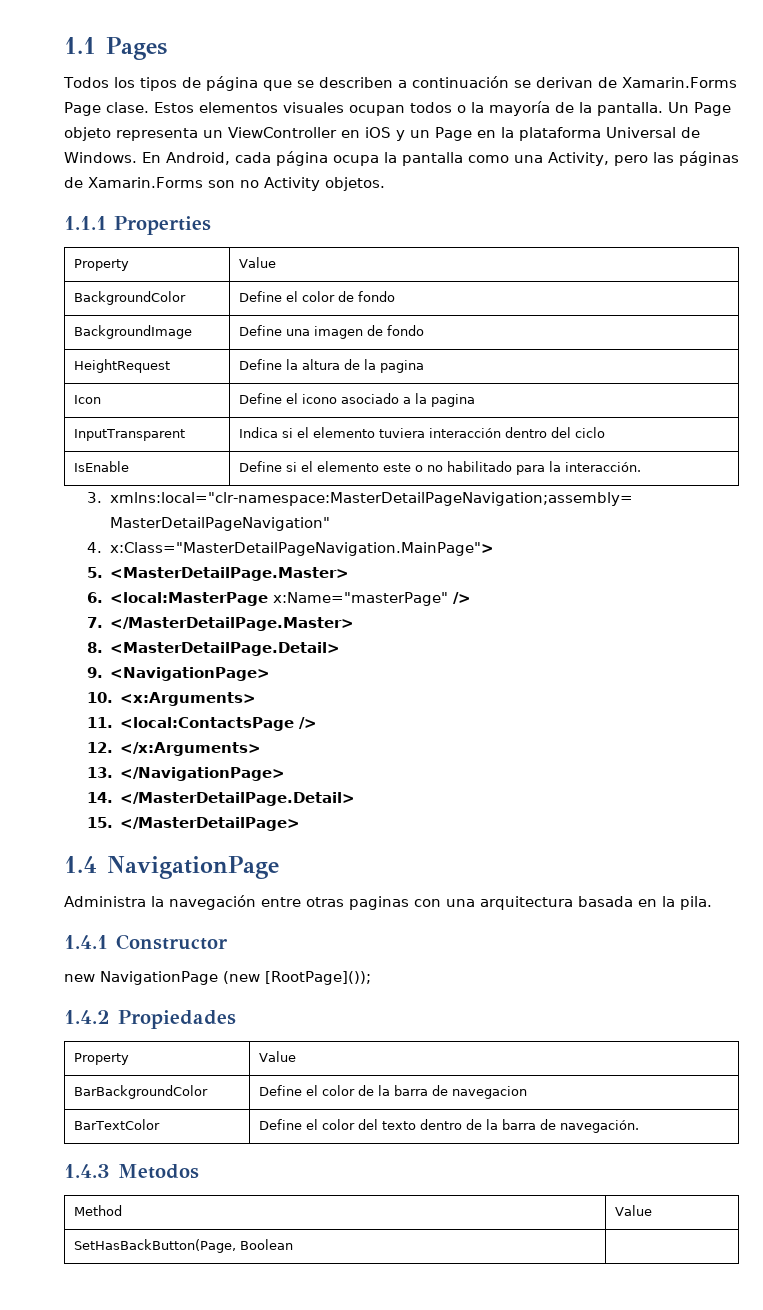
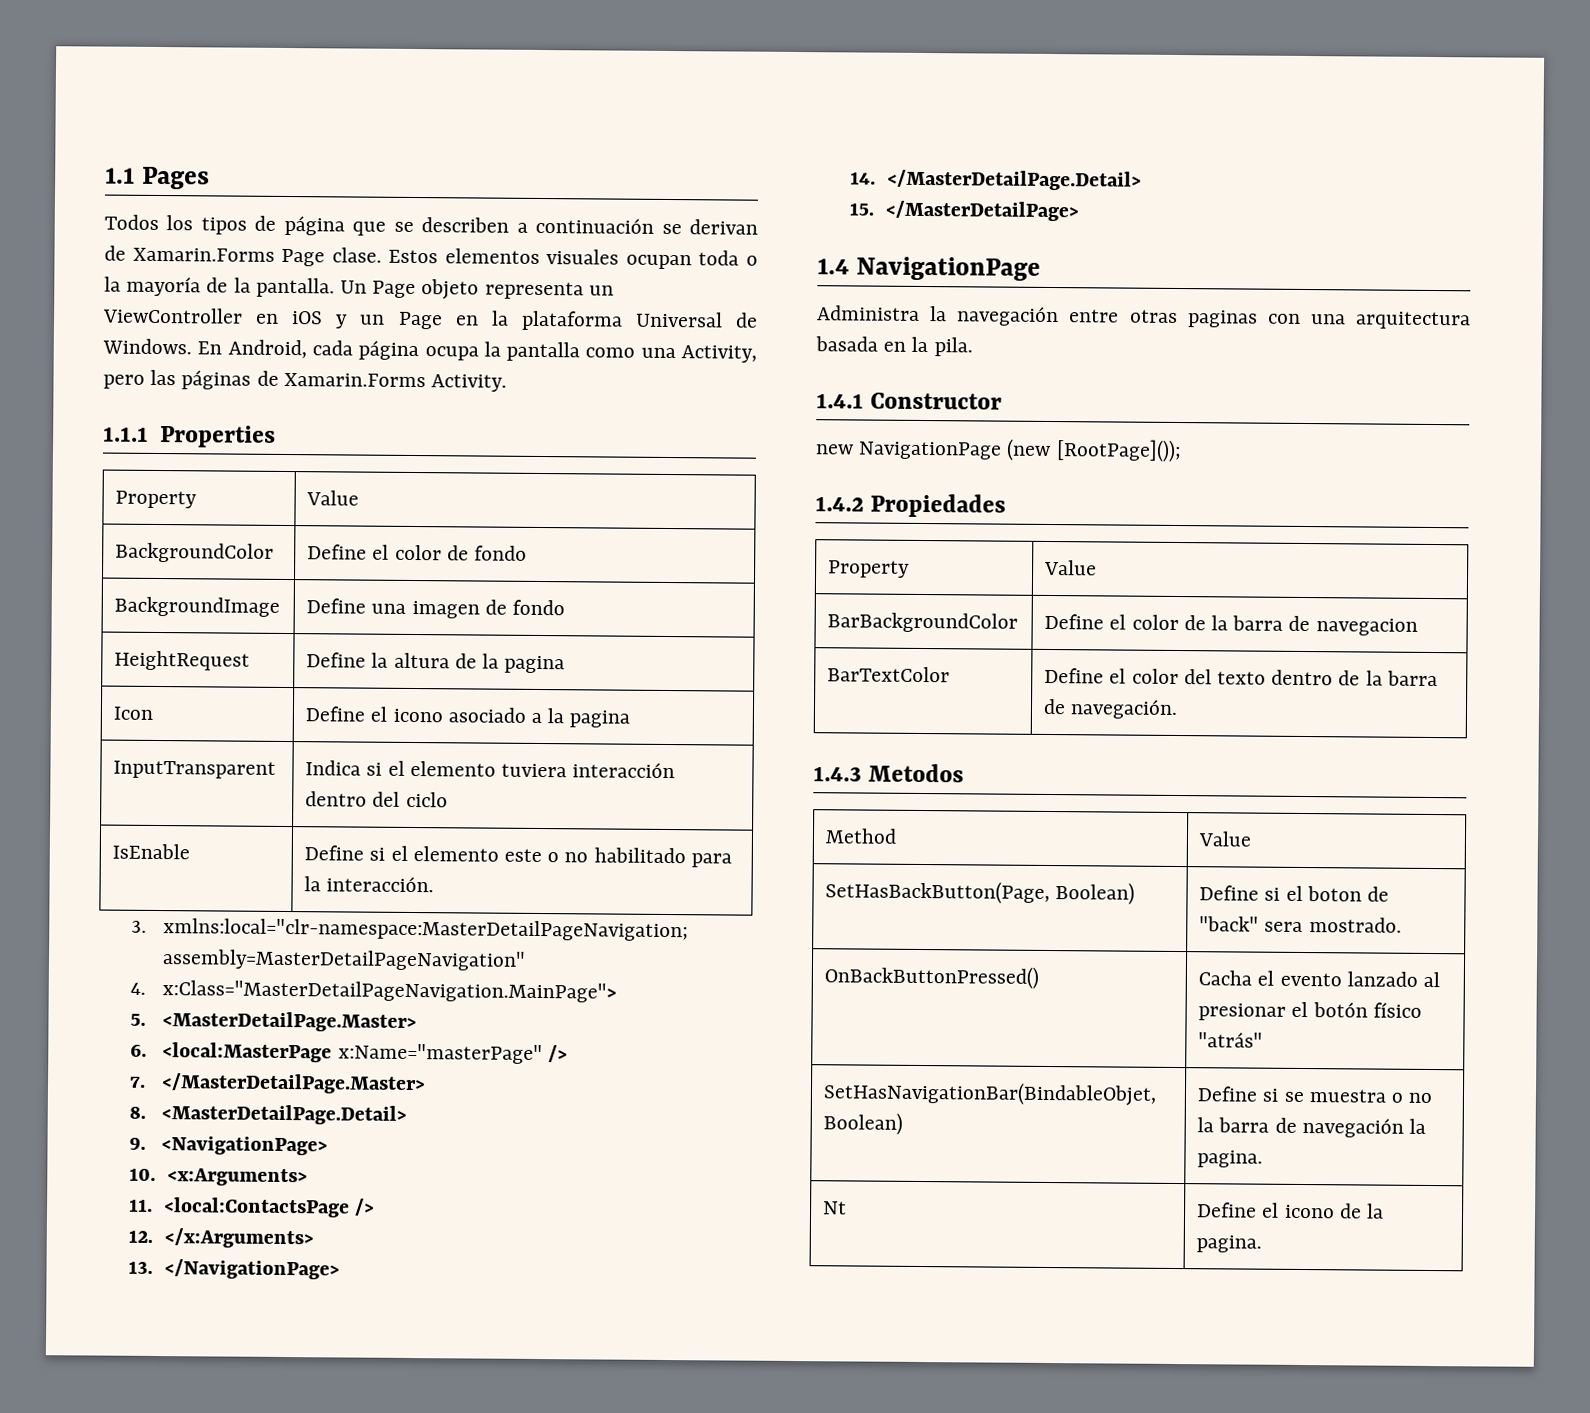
[410,102,452,113] todos -> [698,250,740,266] toda
[208,177,385,191] son no Activity objetos. -> [431,374,508,392] Activity.
[240,1239,294,1250] Boolean | -> [1055,882,1136,905] [1199,885,1389,902] [1199,916,1402,933] [824,965,1040,989] [1198,970,1440,988] [1198,1001,1422,1021] [1198,1032,1264,1048] [823,1081,1158,1106] [823,1112,904,1135] [1197,1086,1433,1104] [1197,1117,1426,1138] [1197,1150,1264,1168] [823,1201,848,1215] [1197,1202,1384,1219] [1196,1235,1263,1253] Boolean) | Define si el boton de "back" sera mostrado. // OnBackButtonPressed() | Cacha el evento lanzado al presionar el botón físico "atrás" // SetHasNavigationBar(BindableObjet, Boolean) | Define si se muestra o no la barra de navegación la pagina. // Nt | Define el icono de la pagina.

